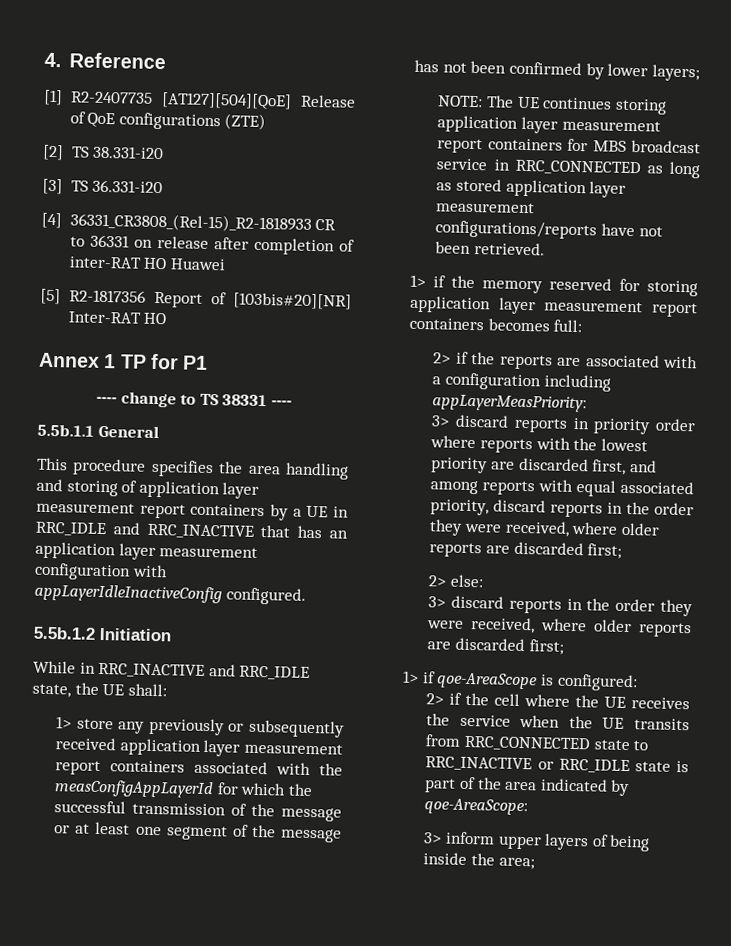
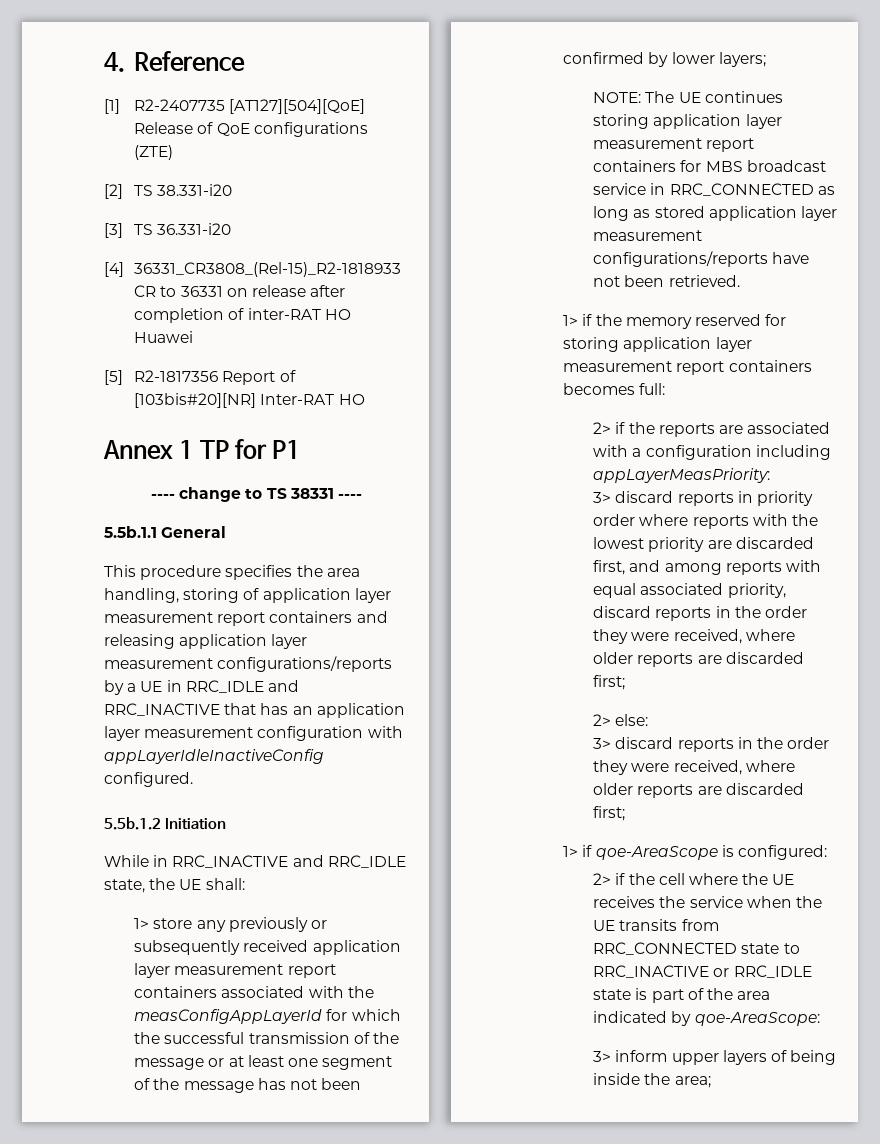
[285,462,349,480] [36,478,63,492] handling and -> [104,588,179,603] handling,
(266, 510) none -> [356,611,388,623] [104,634,308,649] [104,656,393,672] and releasing application layer measurement configurations/reports

